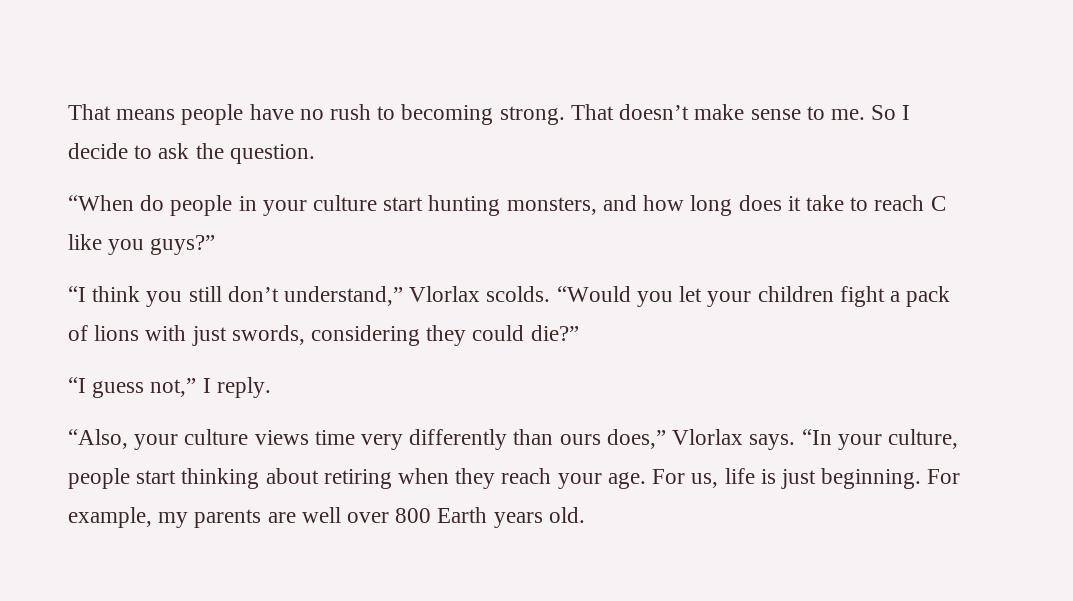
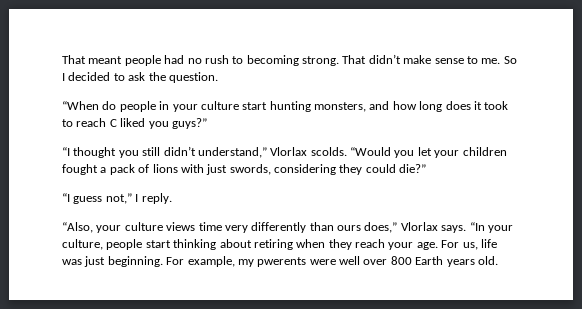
[68,104,294,125] That means people have -> [62,55,185,66] That meant people had
[619,104,690,120] doesn’t -> [368,54,401,64] didn’t
[68,143,128,159] decide -> [68,72,111,81] decided
[805,195,844,211] take -> [484,101,509,110] took
[68,234,102,250] like -> [120,118,146,127] liked
[92,286,141,302] think -> [73,147,117,158] thought
[227,286,279,302] don’t -> [163,146,196,156] didn’t
[839,286,885,307] fight -> [62,164,98,175] fought
[760,469,776,484] is -> [62,259,82,265] was
[194,509,296,528] parents are -> [257,257,336,267] pwerents were

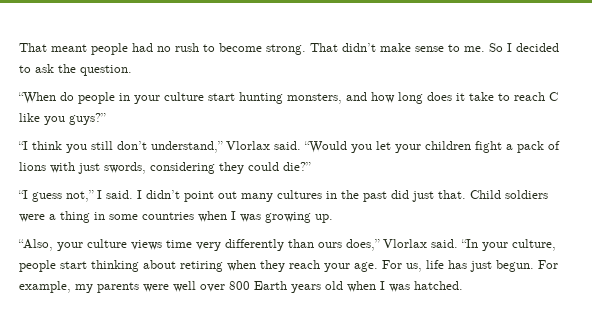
[246,55,299,66] becoming -> [219,43,262,52] become
[484,101,509,110] took -> [469,92,494,101] take
[120,118,146,127] liked -> [19,113,40,122] like
[73,147,117,158] thought -> [32,141,62,150] think
[163,146,196,156] didn’t -> [117,141,147,150] don’t
[310,147,347,156] scolds. -> [274,141,301,150] said.
[62,164,98,175] fought -> [475,141,502,153] fight
[141,193,172,204] reply. -> [106,190,548,202] [19,211,333,223] said. I didn’t point out many cultures in the past did just that. Child soldiers were a thing in some countries when I was growing up.
[441,225,467,233] says. -> [431,239,458,248] said.
[62,256,163,267] was just beginning. -> [448,260,534,272] has just begun.
[257,257,307,267] pwerents -> [97,282,139,293] parents
[477,256,498,265] old. -> [325,281,463,292] old when I was hatched.

